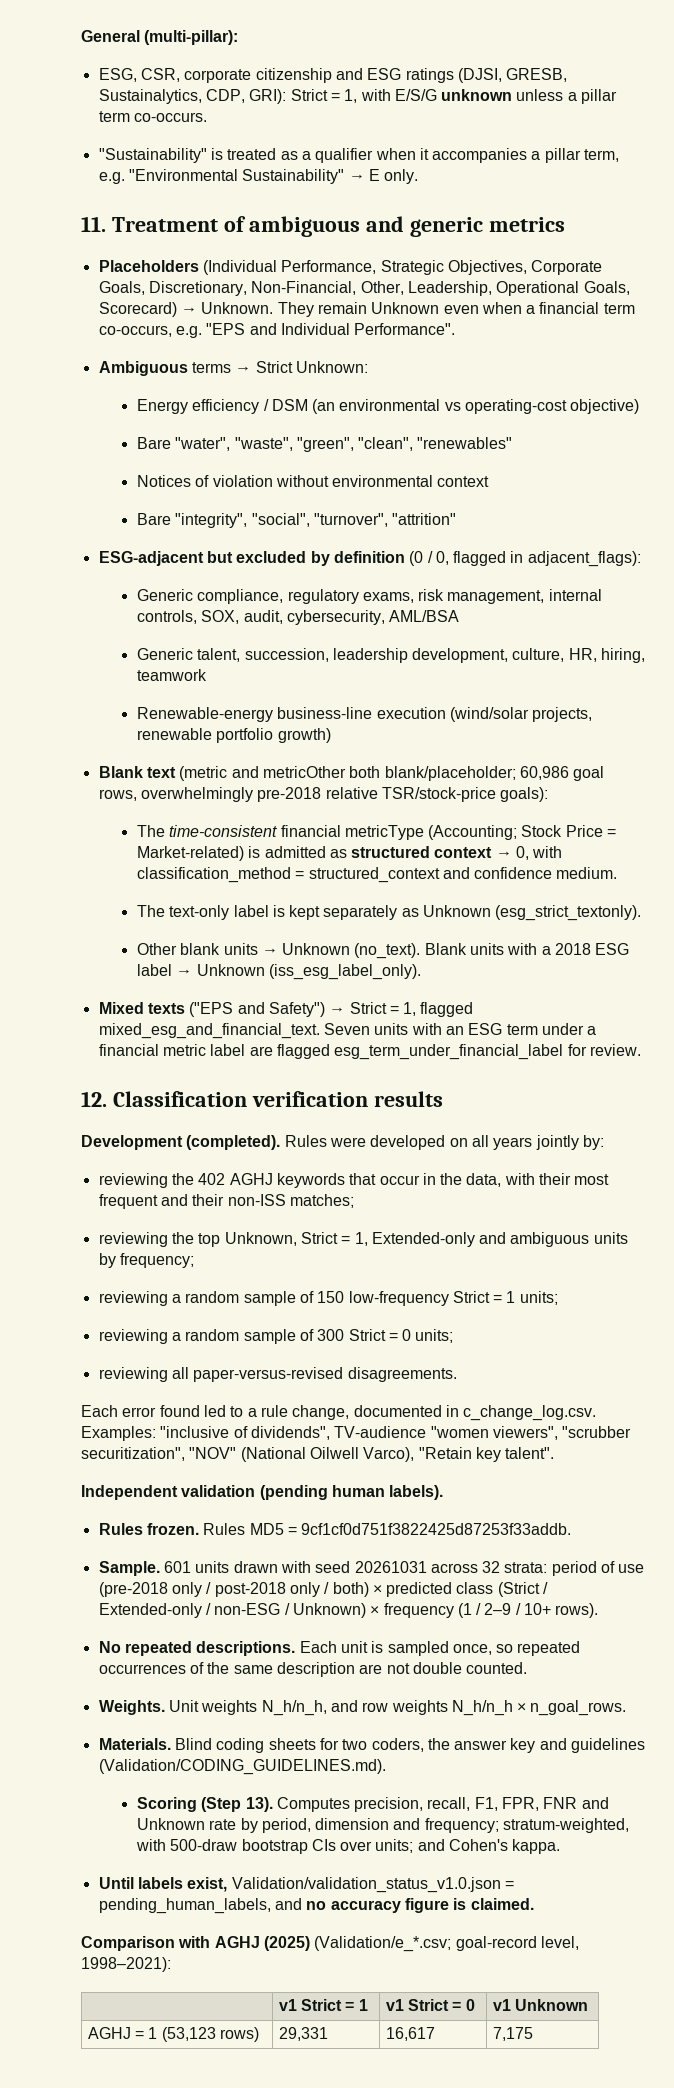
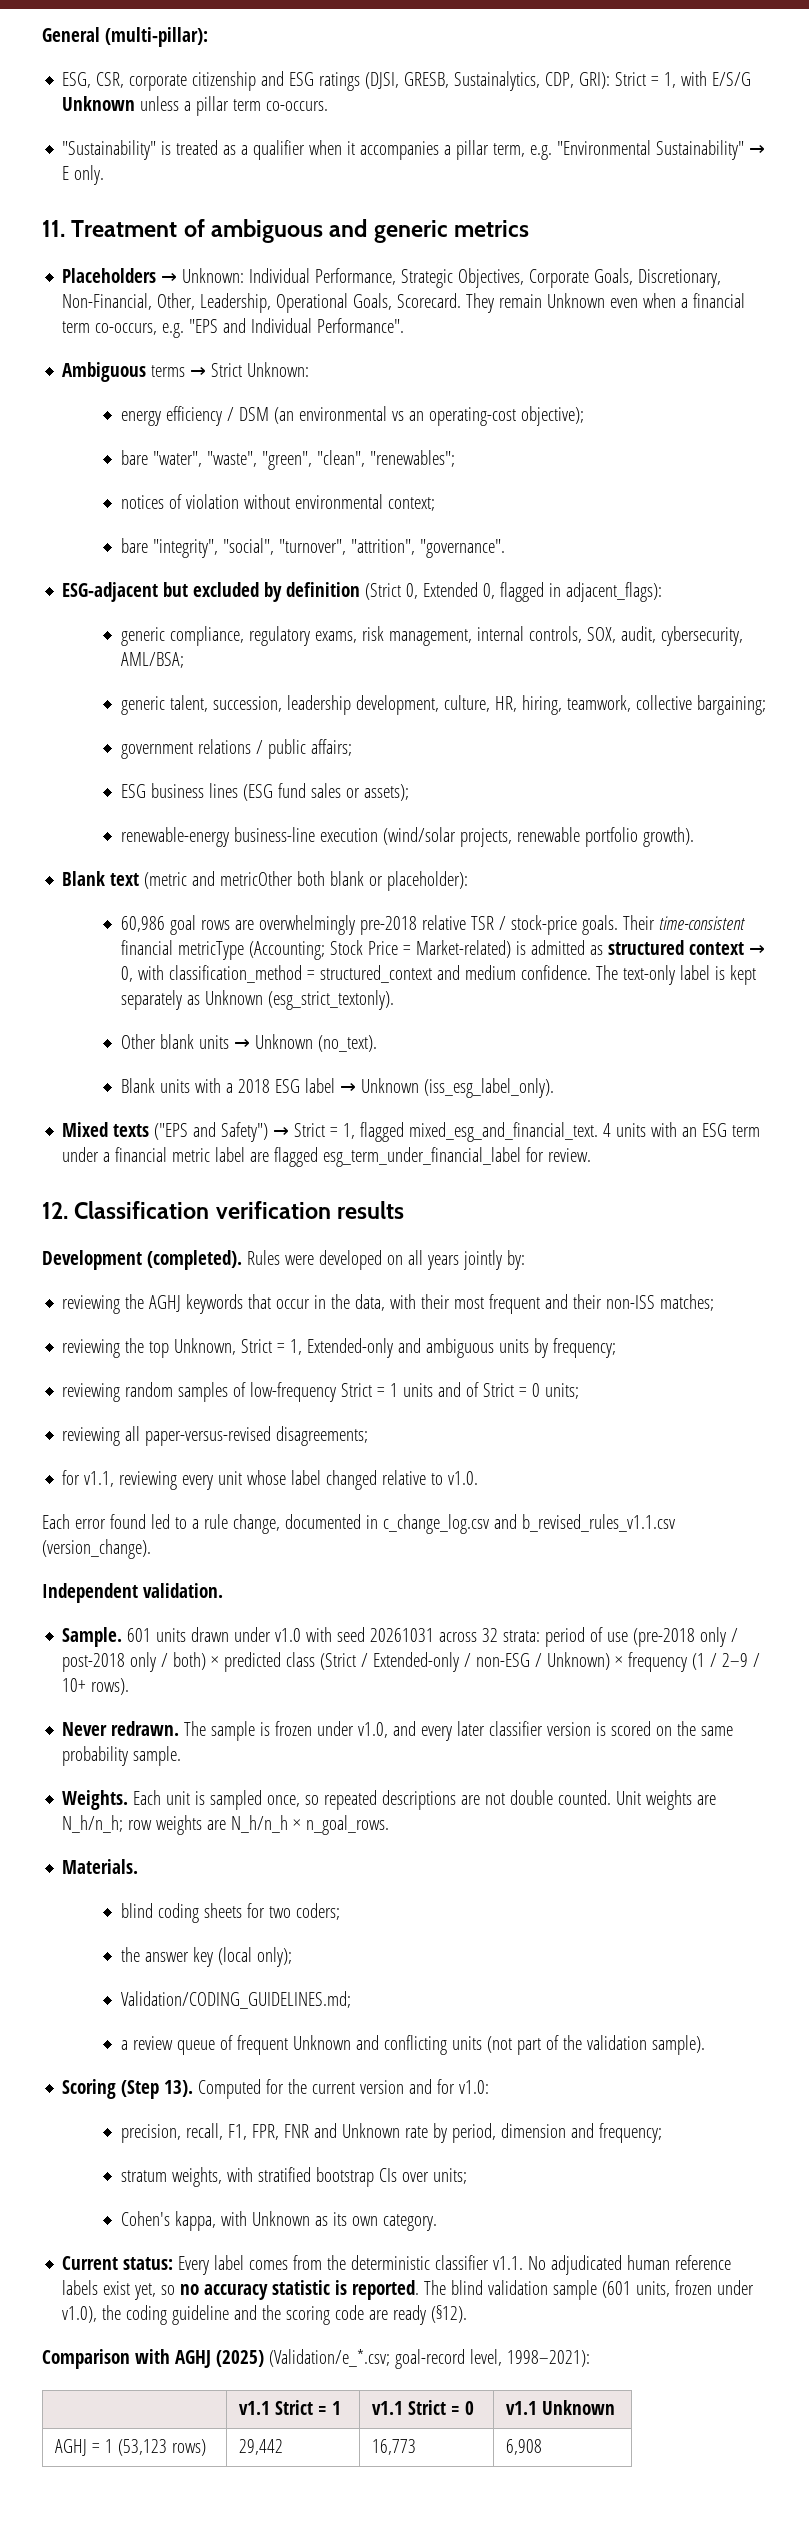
[441,89,513,101] unknown -> [62,96,136,111] Unknown
[202,260,277,275] (Individual -> [161,268,311,283] → Unknown: Individual
[98,302,274,317] Scorecard) → Unknown. -> [397,293,462,308] Scorecard.
[136,399,188,414] Energy -> [120,411,161,426] energy
[465,399,640,414] [136,437,171,449] operating-cost objective) // Bare -> [408,406,584,426] [120,450,148,465] an operating-cost objective); // bare
[417,437,513,449] [136,475,191,487] "renewables" // Notices -> [369,450,455,467] [120,495,164,509] "renewables"; // notices
[437,476,490,487] [136,513,171,525] context // Bare -> [387,497,435,511] [120,538,148,553] context; // bare
[392,513,457,525] "attrition" -> [350,539,505,558] "attrition", "governance".
[409,551,433,566] (0 / -> [365,582,479,600] (Strict 0, Extended
[136,589,193,601] Generic -> [120,627,165,646] generic
[389,610,460,622] [136,648,193,660] AML/BSA // Generic -> [120,652,184,668] [120,696,165,715] AML/BSA; // generic
[136,669,207,681] [136,707,273,722] teamwork // Renewable-energy -> [566,695,766,715] [120,739,352,759] [120,783,409,801] [120,827,229,847] teamwork, collective bargaining; // government relations / public affairs; // ESG business lines (ESG fund sales or assets); // renewable-energy
[277,728,331,743] growth) -> [642,827,694,847] growth).
[384,766,605,781] [98,787,549,802] [136,825,165,837] blank/placeholder; 60,986 goal rows, overwhelmingly pre-2018 relative TSR/stock-price goals): // The -> [330,871,469,891] [120,915,655,935] blank or placeholder): // 60,986 goal rows are overwhelmingly pre-2018 relative TSR / stock-price goals. Their
[474,867,618,879] confidence medium. // -> [464,965,591,980] medium confidence.
(421, 951) none -> (377, 1043) //
[323,1023,370,1035] Seven -> [603,1123,612,1137] 4
[198,1173,226,1185] 402 -> (145, 1301) none
[171,1291,558,1306] [98,1329,345,1344] a random sample of 150 low-frequency Strict = 1 units; // reviewing a random sample of 300 -> [125,1382,480,1402] random samples of low-frequency Strict = 1 units and of
[347,1367,457,1382] disagreements. -> [276,1426,369,1446] [62,1470,479,1490] disagreements; // for v1.1, reviewing every unit whose label changed relative to v1.0.
[463,1405,597,1421] [81,1426,632,1441] [81,1447,555,1462] [81,1485,444,1500] [98,1523,572,1535] c_change_log.csv. Examples: "inclusive of dividends", TV-audience "women viewers", "scrubber securitization", "NOV" (National Oilwell Varco), "Retain key talent". // Independent validation (pending human labels). // Rules frozen. Rules MD5 = 9cf1cf0d751f3822425d87253f33addb. -> [382,1514,675,1534] [42,1539,151,1559] [42,1583,223,1603] c_change_log.csv and b_revised_rules_v1.1.csv (version_change). // Independent validation.
(278, 1567) none -> [234,1627,302,1642] under v1.0
[98,1641,296,1656] No repeated descriptions. -> [62,1721,734,1741] [62,1746,182,1766] [62,1790,129,1810] Never redrawn. The sample is frozen under v1.0, and every later classifier version is scored on the same probability sample. // Weights.
[98,1662,355,1677] occurrences of the same description -> [382,1790,457,1810] descriptions
[98,1700,165,1715] // Weights. -> (612, 1797) none
[261,1700,358,1716] N_h/n_h, and -> [697,1795,717,1805] [62,1815,124,1833] are N_h/n_h;
(448, 1707) none -> [207,1820,227,1830] are
[174,1738,212,1750] Blind -> [120,1903,153,1918] // blind
[371,1738,424,1752] coders, -> [295,1903,340,1920] coders; //
[539,1738,646,1753] [98,1759,386,1775] [136,1797,350,1812] and guidelines (Validation/CODING_GUIDELINES.md). // Scoring (Step 13). Computes -> [217,1947,292,1967] [120,1991,351,2009] [120,2035,705,2055] [62,2079,490,2099] (local only); // Validation/CODING_GUIDELINES.md; // a review queue of frequent Unknown and conflicting units (not part of the validation sample). // Scoring (Step 13). Computed for the current version and for v1.0: //
[503,1818,630,1833] [135,1839,238,1851] stratum-weighted, with 500-draw -> [120,2167,311,2187] // stratum weights, with stratified
[417,1839,561,1854] [98,1877,514,1893] [98,1898,534,1914] and Cohen's kappa. // Until labels exist, Validation/validation_status_v1.0.json = pending_human_labels, and no accuracy figure is claimed. -> [120,2211,437,2231] [62,2255,732,2275] [62,2280,755,2300] [62,2305,468,2325] // Cohen's kappa, with Unknown as its own category. // Current status: Every label comes from the deterministic classifier v1.1. No adjudicated human reference labels exist yet, so no accuracy statistic is reported. The blind validation sample (601 units, frozen under v1.0), the coding guideline and the scoring code are ready (§12).
[278,1999,297,2011] v1 -> [239,2401,271,2415] v1.1
[385,1999,404,2011] v1 -> [372,2401,404,2415] v1.1
[492,1999,511,2011] v1 -> [506,2401,538,2415] v1.1
[278,2027,328,2041] [385,2027,435,2041] [492,2027,533,2041] 29,331 | 16,617 | 7,175 -> [239,2439,284,2455] [372,2439,417,2455] [506,2439,543,2455] 29,442 | 16,773 | 6,908

